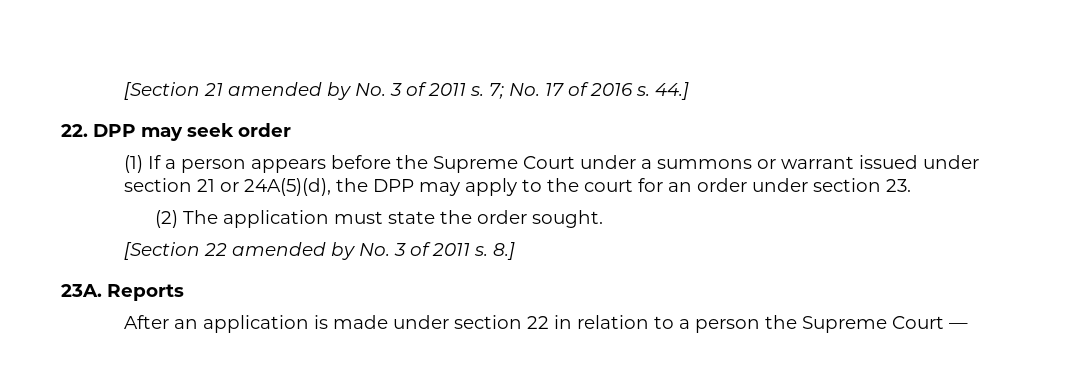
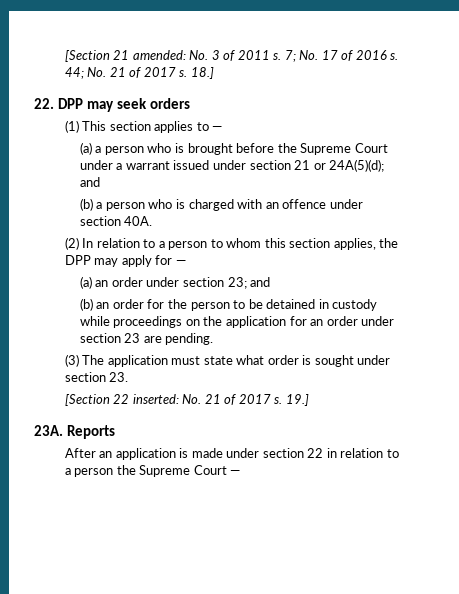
[227,82,351,100] amended by -> [132,50,186,60] amended:
[654,82,689,100] 44.] -> [64,67,214,79] 44; No. 21 of 2017 s. 18.]
[238,123,291,137] order -> [149,98,190,109] orders
[147,155,326,173] If a person appears -> [82,121,223,133] [79,142,233,155] This section applies to — // (a) a person who is brought
[656,159,776,169] summons or -> (123, 166) none
[243,178,633,196] 24A(5)(d), the DPP may apply to the court -> [329,159,385,172] [79,177,100,187] [79,198,363,211] [79,216,153,226] [64,237,399,250] [64,255,186,267] [79,276,271,289] [79,298,378,311] [79,316,287,328] 24A(5)(d); and // (b) a person who is charged with an offence under section 40A. // (2) In relation to a person to whom this section applies, the DPP may apply for — // (a) an order under section 23; and // (b) an order for the person to be detained in custody while proceedings on the application
[885,179,911,192] [155,210,604,228] [123,242,515,260] 23. // (2) The application must state the order sought. // [Section 22 amended by No. 3 of 2011 s. 8.] -> [124,333,214,345] [64,354,391,367] [64,372,129,382] [64,394,309,406] 23 are pending. // (3) The application must state what order is sought under section 23. // [Section 22 inserted: No. 21 of 2017 s. 19.]

